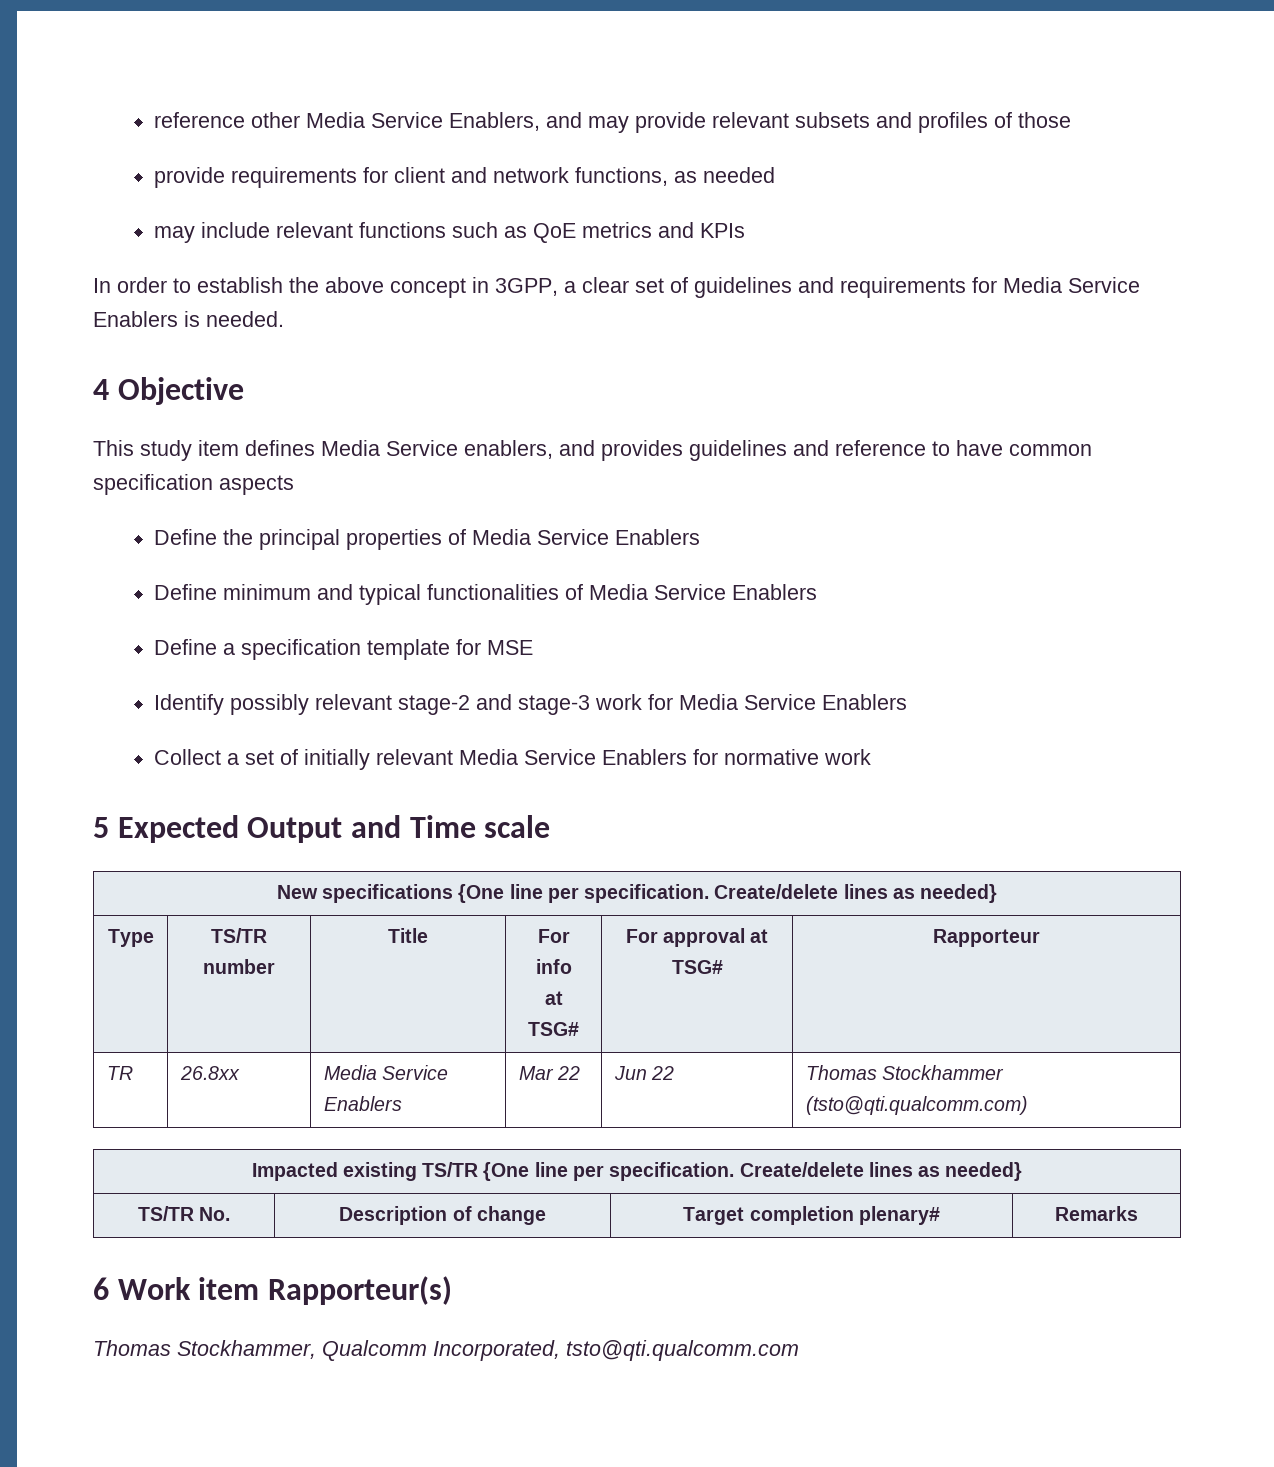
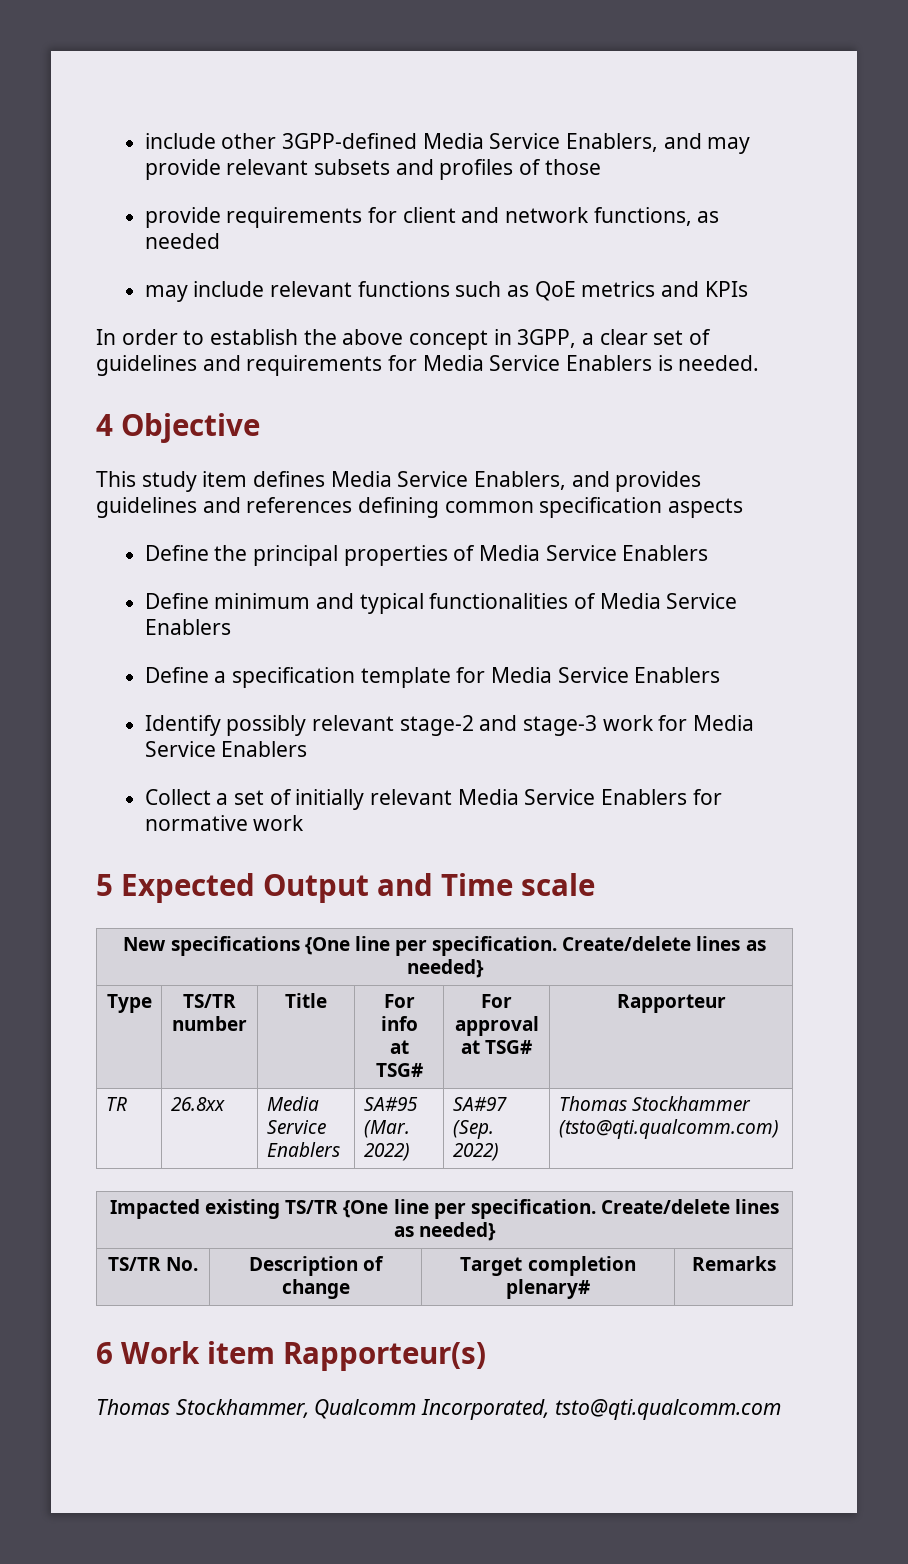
[154,112,301,128] reference other -> [144,133,417,149] include other 3GPP-defined
[464,440,553,459] enablers, -> [474,471,567,490] Enablers,
[835,440,1003,456] reference to have -> [246,497,440,518] references defining
[487,640,534,655] MSE -> [490,667,721,683] Media Service Enablers
[518,1066,581,1080] [613,1066,675,1080] Mar 22 | Jun 22 -> [363,1097,418,1111] [363,1120,410,1138] [363,1143,410,1161] [452,1097,507,1111] [452,1120,494,1139] [452,1143,499,1161] SA#95 (Mar. 2022) | SA#97 (Sep. 2022)

